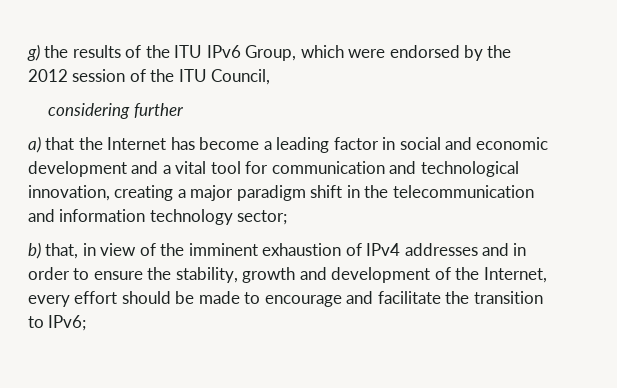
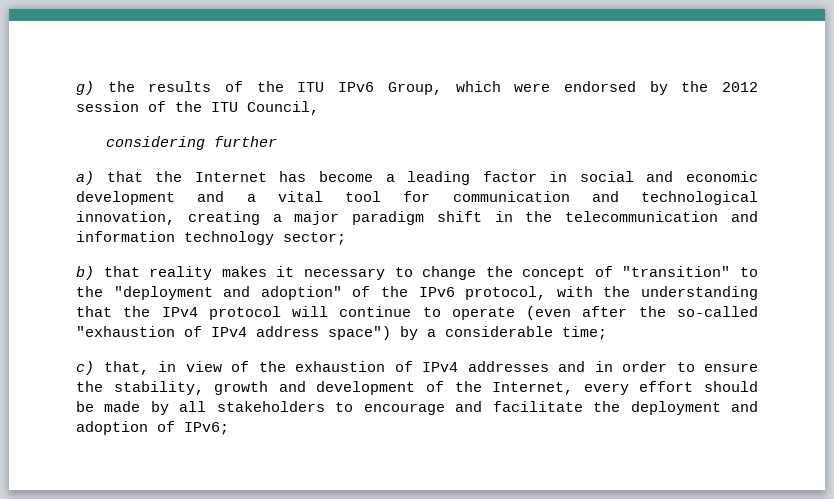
(41, 250) none -> [103,266,759,280] [76,286,759,300] [76,306,758,320] [76,326,607,340] [76,361,94,375] that reality makes it necessary to change the concept of "transition" to the "deployment and adoption" of the IPv6 protocol, with the understanding that the IPv4 protocol will continue to operate (even after the so-called "exhaustion of IPv4 address space") by a considerable time; // c)
[188,243,258,256] imminent -> (286, 366) none
(240, 297) none -> [150,401,325,415] by all stakeholders
[473,291,543,304] [28,316,44,328] transition to -> [630,401,759,415] [76,421,175,435] deployment and adoption of

